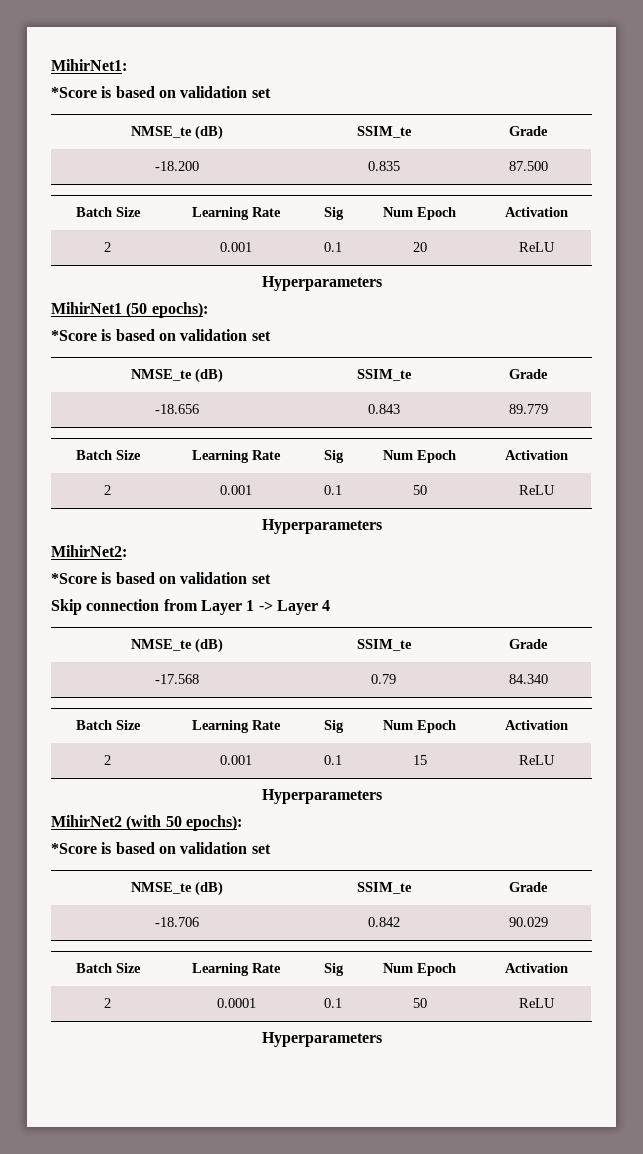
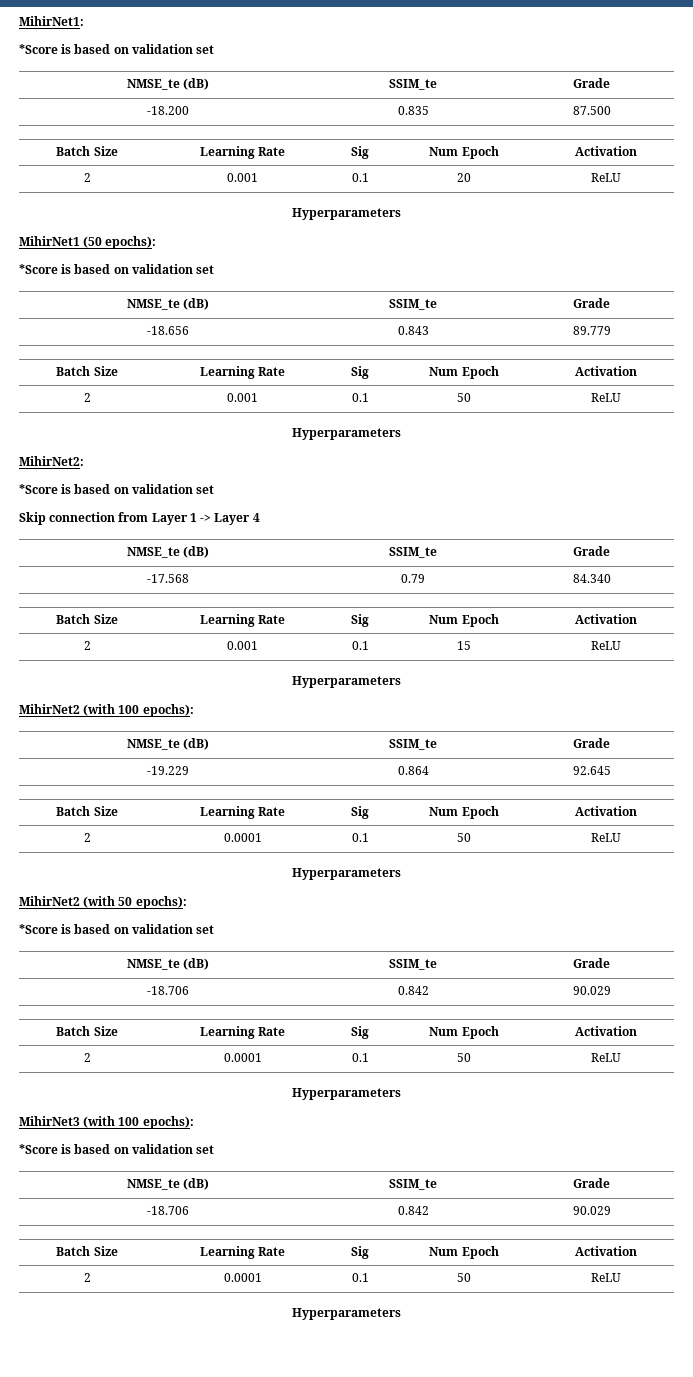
(382, 796) none -> [19,704,194,717] [126,738,210,750] [389,739,437,750] [573,738,610,748] [147,766,189,775] [397,766,429,775] [572,766,611,775] [56,806,118,816] [199,806,286,819] [351,806,369,819] [429,806,499,819] [575,806,637,816] [83,833,91,842] [223,833,262,842] [351,833,369,842] [457,833,471,842] [591,833,621,842] [292,868,401,880] // MihirNet2 (with 100 epochs): // NMSE_te (dB) | SSIM_te | Grade // -19.229 | 0.864 | 92.645 // Batch Size | Learning Rate | Sig | Num Epoch | Activation // 2 | 0.0001 | 0.1 | 50 | ReLU // Hyperparameters
(382, 1039) none -> [19,1116,194,1129] [19,1144,215,1154] [126,1178,210,1190] [389,1179,437,1190] [573,1178,610,1188] [147,1206,189,1215] [397,1206,429,1215] [572,1206,611,1215] [56,1246,118,1256] [199,1246,286,1259] [351,1246,369,1259] [429,1246,499,1259] [575,1246,637,1256] [83,1273,91,1282] [223,1273,262,1282] [351,1273,369,1282] [457,1273,471,1282] [591,1273,621,1282] [292,1308,401,1320] // MihirNet3 (with 100 epochs): // *Score is based on validation set // NMSE_te (dB) | SSIM_te | Grade // -18.706 | 0.842 | 90.029 // Batch Size | Learning Rate | Sig | Num Epoch | Activation // 2 | 0.0001 | 0.1 | 50 | ReLU // Hyperparameters

